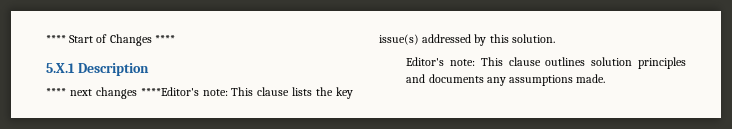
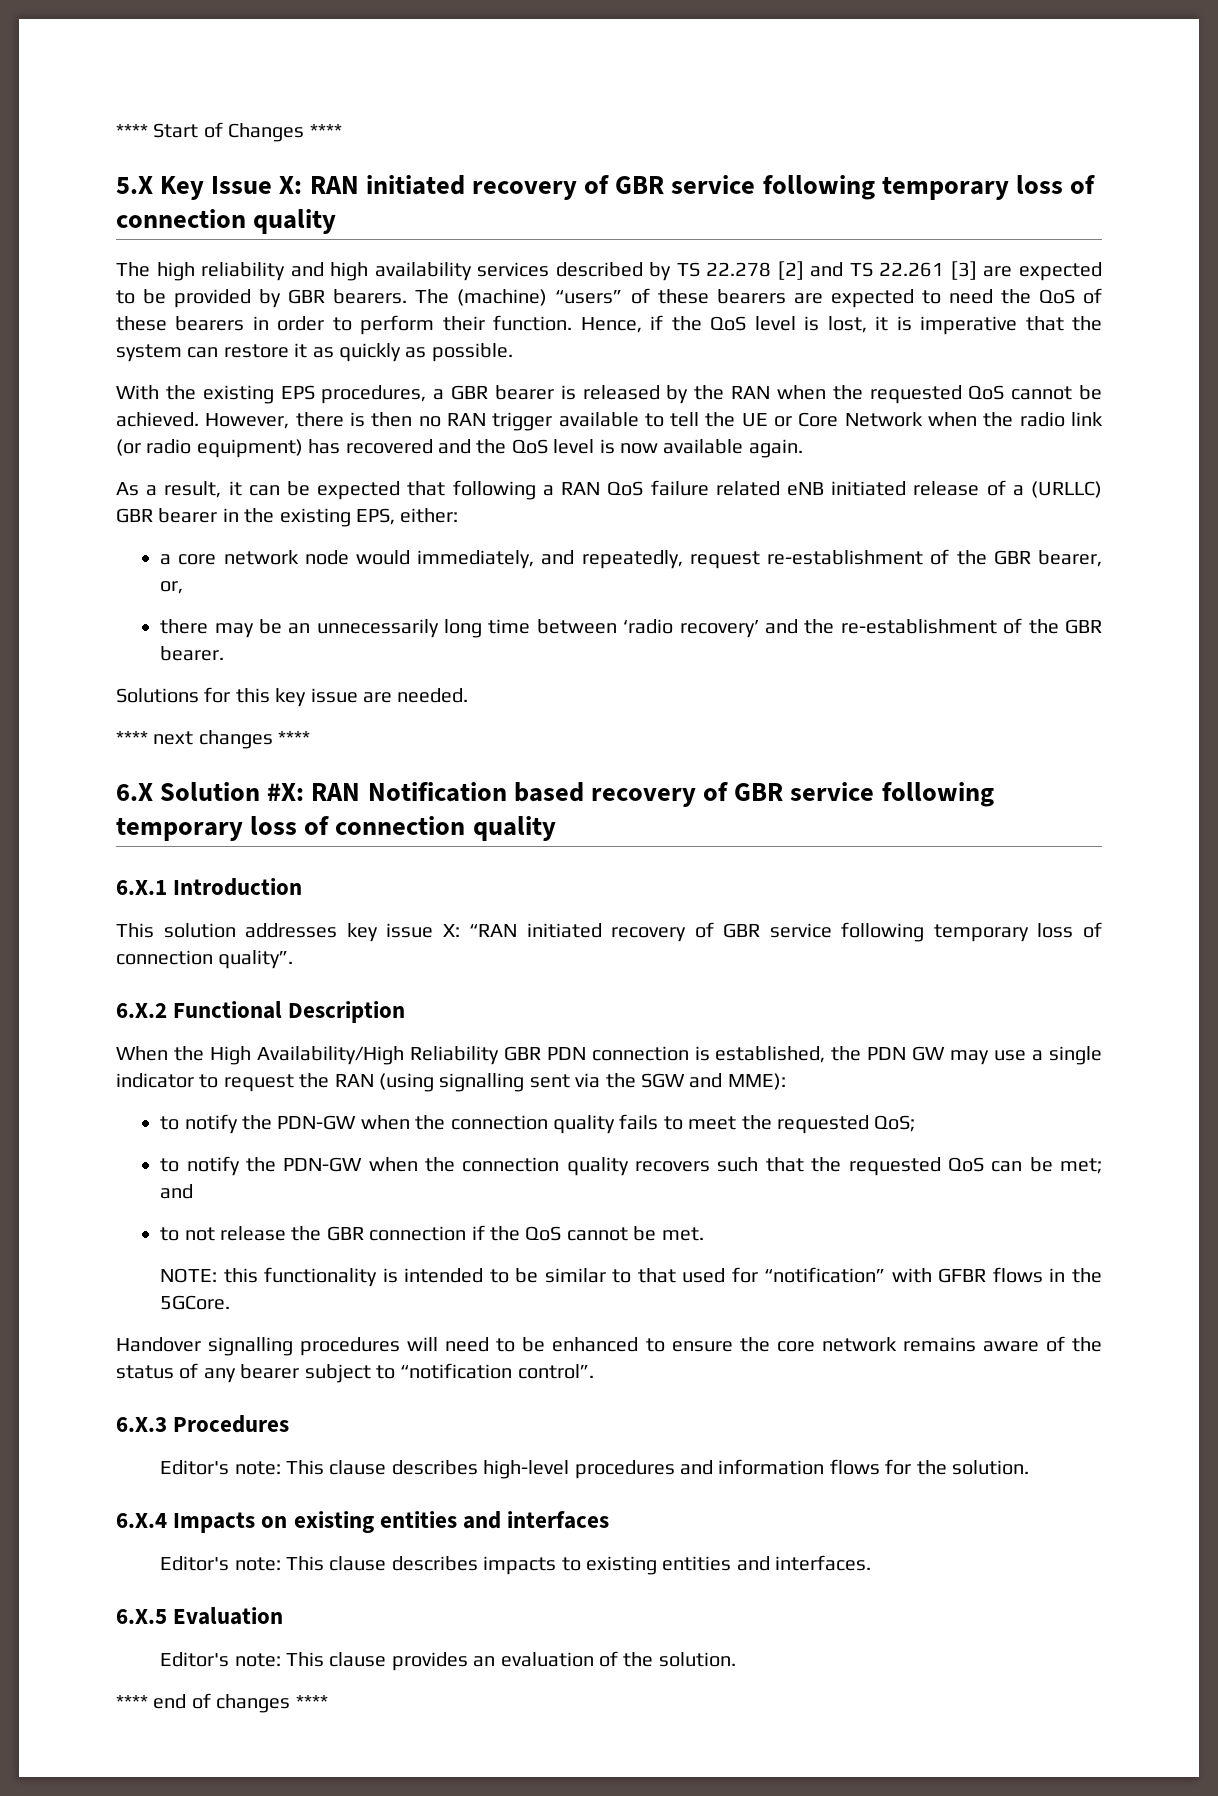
[46,63,149,76] [46,87,353,99] [379,34,555,46] [406,57,686,69] [406,74,606,86] 5.X.1 Description // **** next changes ****Editor's note: This clause lists the key issue(s) addressed by this solution. // Editor's note: This clause outlines solution principles and documents any assumptions made. -> [116,175,1096,200] [116,209,337,234] [116,261,1102,281] [116,288,1102,308] [116,315,1103,335] [116,343,513,362] [116,385,1103,404] [116,412,1103,431] [116,439,803,458] [116,480,1102,500] [116,508,459,527] [160,549,1102,569] [160,581,184,594] [160,618,1102,638] [160,646,225,661] [116,687,469,707] [116,730,311,749] [116,782,994,807] [116,816,556,841] [116,878,303,896] [116,922,1102,942] [116,950,294,969] [116,1001,406,1023] [116,1046,1102,1065] [116,1073,786,1092] [160,1114,916,1134] [160,1156,1103,1176] [160,1184,194,1199] [160,1225,704,1241] [160,1267,1102,1287] [160,1295,231,1310] [116,1336,1102,1356] [116,1363,594,1383] [116,1415,290,1433] [160,1459,1030,1479] [116,1511,610,1533] [160,1555,872,1575] [116,1607,284,1625] [160,1651,736,1671] [116,1693,328,1713] 5.X Key Issue X: RAN initiated recovery of GBR service following temporary loss of connection quality // The high reliability and high availability services described by TS 22.278 [2] and TS 22.261 [3] are expected to be provided by GBR bearers. The (machine) “users” of these bearers are expected to need the QoS of these bearers in order to perform their function. Hence, if the QoS level is lost, it is imperative that the system can restore it as quickly as possible. // With the existing EPS procedures, a GBR bearer is released by the RAN when the requested QoS cannot be achieved. However, there is then no RAN trigger available to tell the UE or Core Network when the radio link (or radio equipment) has recovered and the QoS level is now available again. // As a result, it can be expected that following a RAN QoS failure related eNB initiated release of a (URLLC) GBR bearer in the existing EPS, either: // a core network node would immediately, and repeatedly, request re-establishment of the GBR bearer, or, // there may be an unnecessarily long time between ‘radio recovery’ and the re-establishment of the GBR bearer. // Solutions for this key issue are needed. // **** next changes **** // 6.X Solution #X: RAN Notification based recovery of GBR service following temporary loss of connection quality // 6.X.1 Introduction // This solution addresses key issue X: “RAN initiated recovery of GBR service following temporary loss of connection quality”. // 6.X.2 Functional Description // When the High Availability/High Reliability GBR PDN connection is established, the PDN GW may use a single indicator to request the RAN (using signalling sent via the SGW and MME): // to notify the PDN-GW when the connection quality fails to meet the requested QoS; // to notify the PDN-GW when the connection quality recovers such that the requested QoS can be met; and // to not release the GBR connection if the QoS cannot be met. // NOTE: this functionality is intended to be similar to that used for “notification” with GFBR flows in the 5GCore. // Handover signalling procedures will need to be enhanced to ensure the core network remains aware of the status of any bearer subject to “notification control”. // 6.X.3 Procedures // Editor's note: This clause describes high-level procedures and information flows for the solution. // 6.X.4 Impacts on existing entities and interfaces // Editor's note: This clause describes impacts to existing entities and interfaces. // 6.X.5 Evaluation // Editor's note: This clause provides an evaluation of the solution. // **** end of changes ****

